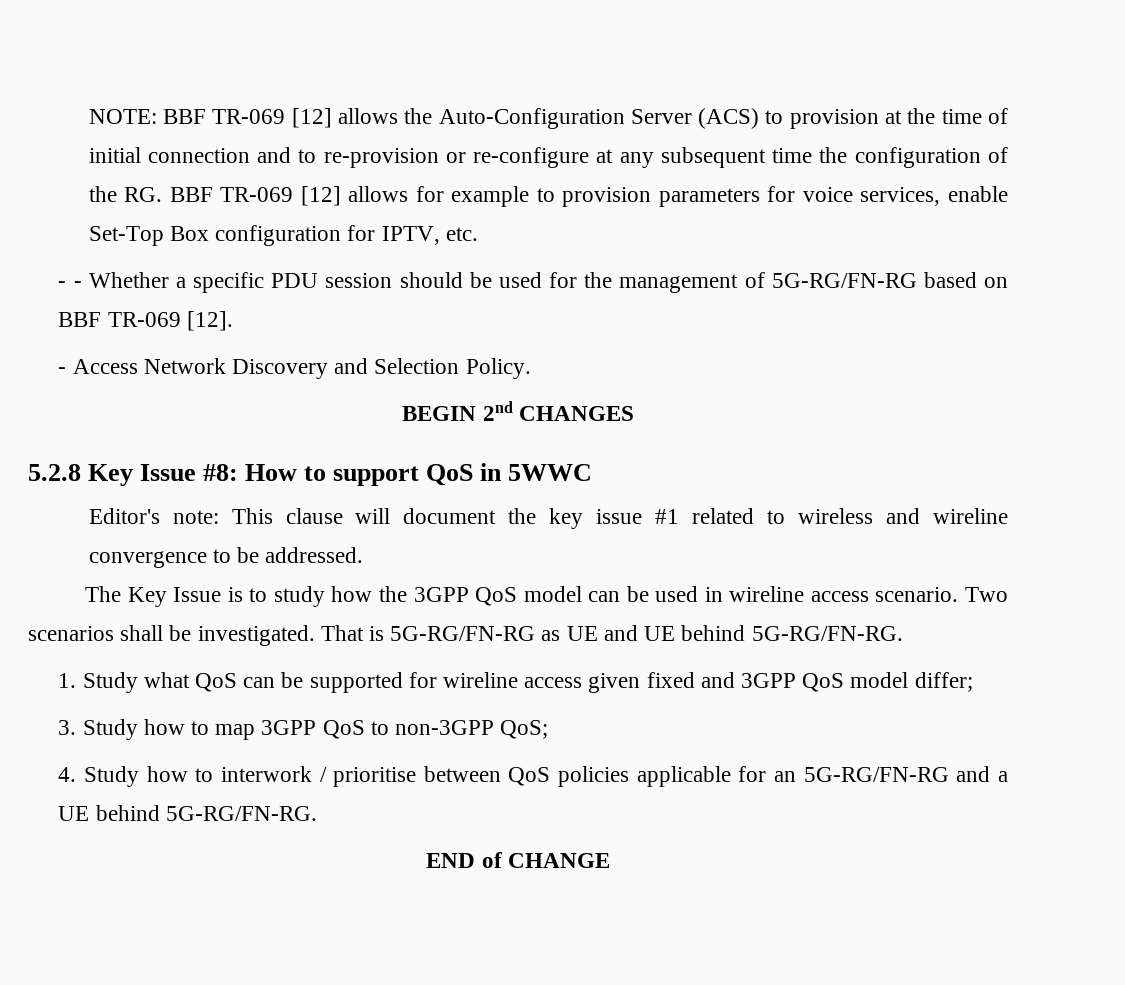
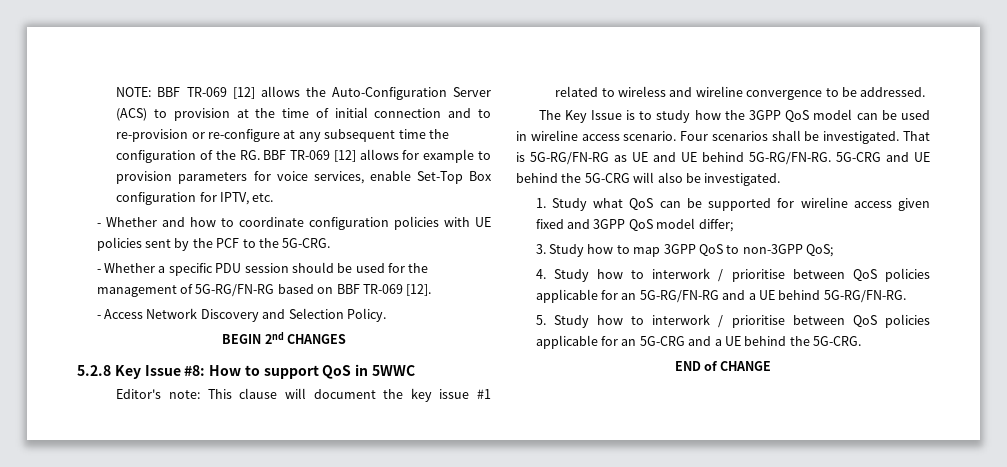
(67, 284) none -> [105,216,492,230] [96,237,331,251] Whether and how to coordinate configuration policies with UE policies sent by the PCF to the 5G-CRG. //
[964,587,1008,602] Two -> [680,131,709,141] Four
(903, 633) none -> [836,152,930,162] [516,172,781,186] 5G-CRG and UE behind the 5G-CRG will also be investigated.
(317, 813) none -> [535,314,930,328] [535,335,862,349] // 5. Study how to interwork / prioritise between QoS policies applicable for an 5G-CRG and a UE behind the 5G-CRG.

